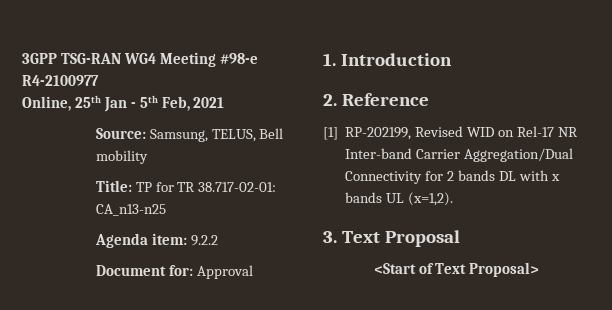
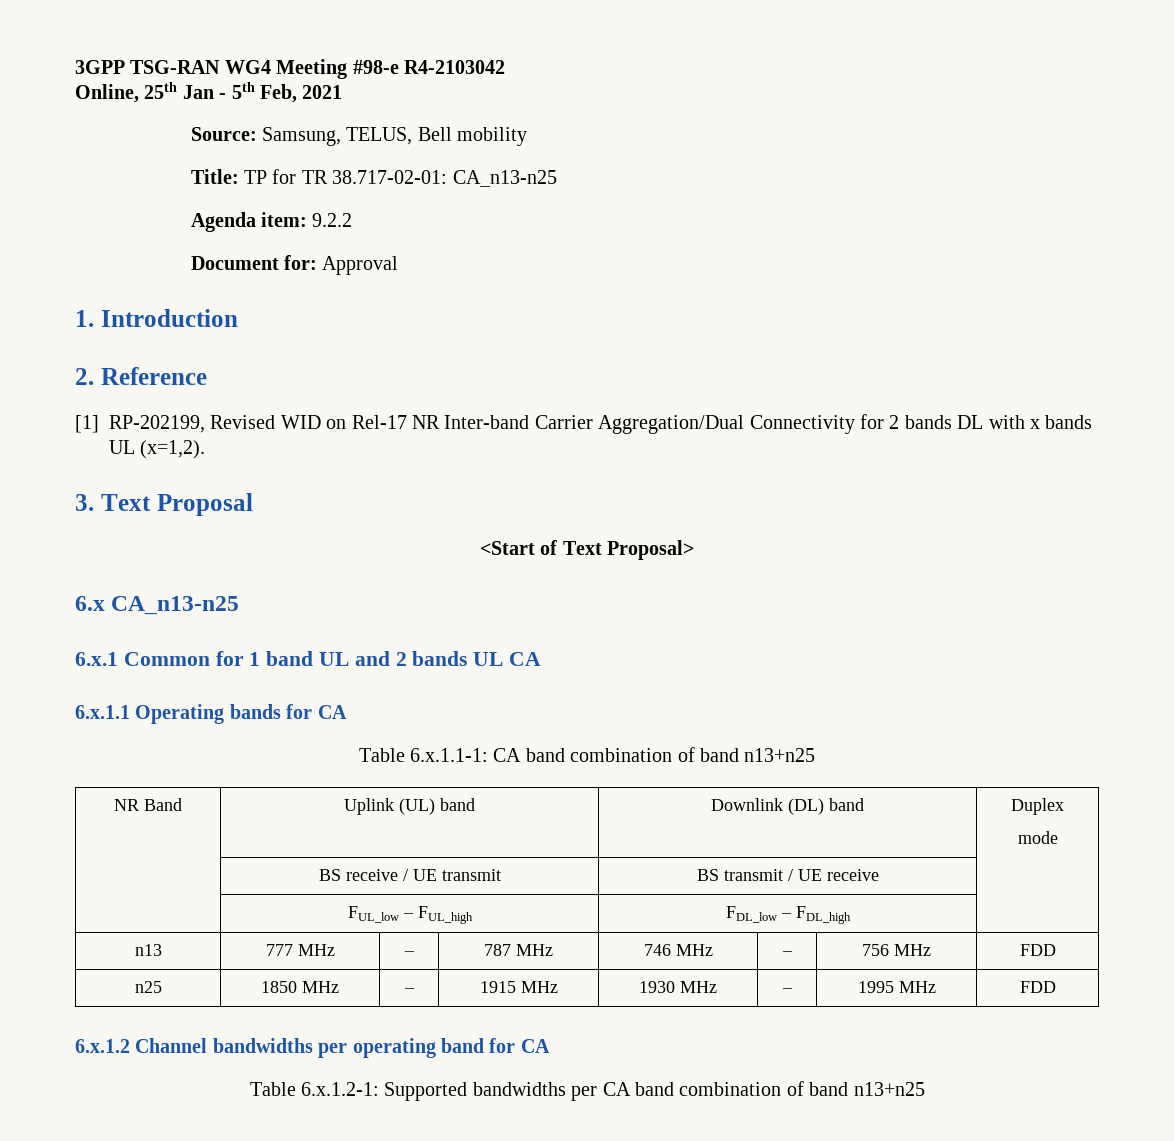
[22,75,99,86] R4-2100977 -> [404,60,505,74] R4-2103042
(540, 269) none -> [75,596,240,615] [75,651,542,666] [75,704,347,724] [358,747,816,762] [114,798,182,811] [344,798,475,815] [711,798,864,815] [1011,798,1064,815] [1017,831,1058,844] [318,869,501,881] [696,869,879,881] [347,906,473,924] [725,906,851,924] [134,944,162,956] [265,944,335,956] [403,951,415,956] [484,944,553,956] [643,944,713,956] [781,951,793,956] [862,944,931,956] [1019,944,1056,956] [134,981,162,993] [261,981,339,993] [403,988,415,993] [479,981,558,993] [639,981,717,993] [781,988,793,993] [857,981,936,993] [1019,981,1056,993] [75,1038,550,1058] [249,1081,925,1101] // 6.x CA_n13-n25 // 6.x.1 Common for 1 band UL and 2 bands UL CA // 6.x.1.1 Operating bands for CA // Table 6.x.1.1-1: CA band combination of band n13+n25 // NR Band | Uplink (UL) band | Downlink (DL) band | Duplex // mode // | BS receive / UE transmit | BS transmit / UE receive | // | FUL_low – FUL_high | FDL_low – FDL_high | // n13 | 777 MHz | – | 787 MHz | 746 MHz | – | 756 MHz | FDD // n25 | 1850 MHz | – | 1915 MHz | 1930 MHz | – | 1995 MHz | FDD // 6.x.1.2 Channel bandwidths per operating band for CA // Table 6.x.1.2-1: Supported bandwidths per CA band combination of band n13+n25

